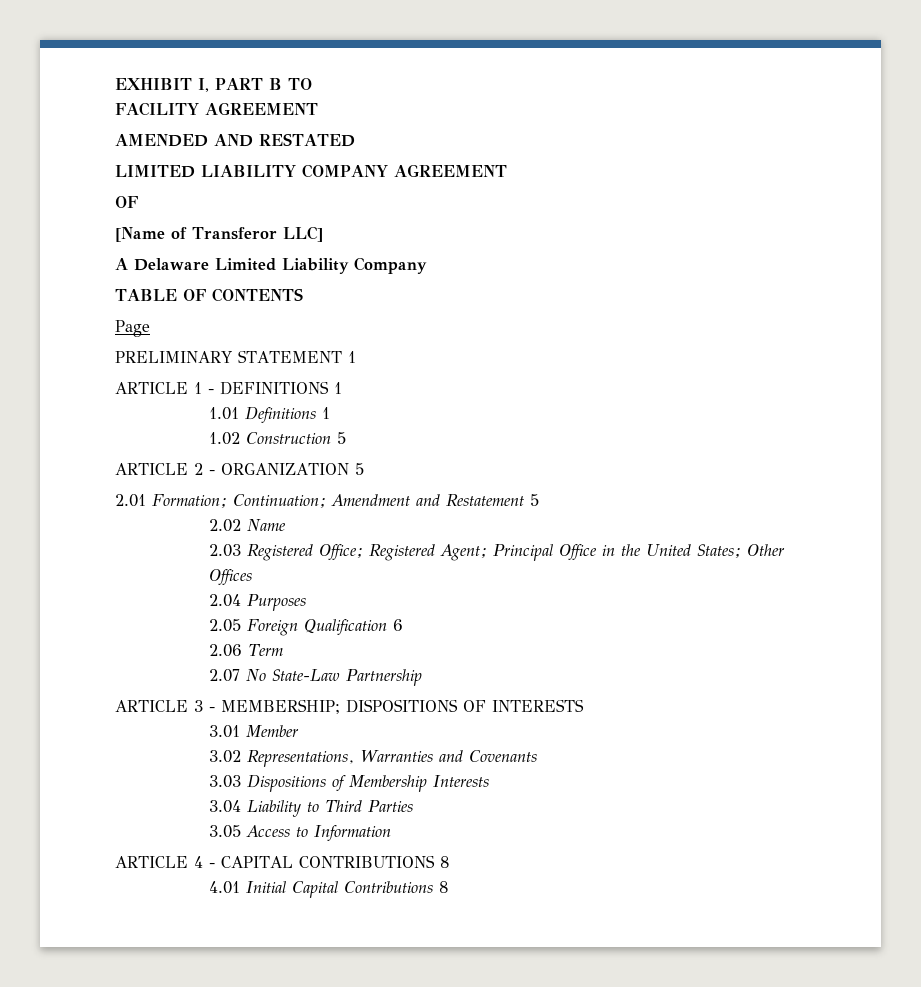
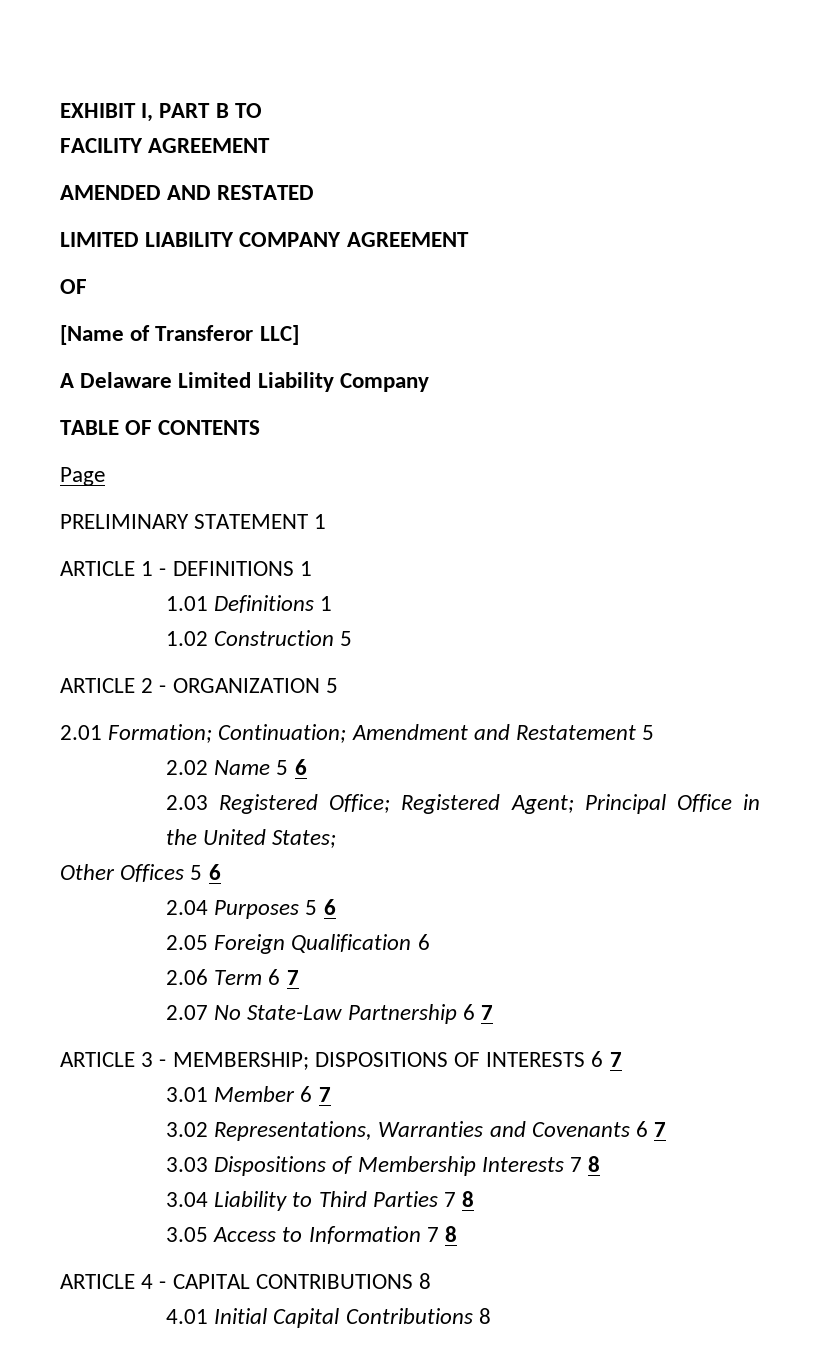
(287, 525) none -> [276,759,307,775] 5 6
(742, 551) none -> (337, 839) //
(253, 577) none -> [190,864,221,880] 5 6
(307, 602) none -> [305,899,336,915] 5 6
(284, 650) none -> [268,969,299,985] 6 7
(423, 677) none -> [462,1004,494,1020] 6 7
(584, 705) none -> [591,1051,622,1067] 6 7
(300, 731) none -> [300,1086,331,1102] 6 7
(538, 756) none -> [636,1121,667,1137] 6 7
(490, 781) none -> [570,1156,601,1172] 7 8
(414, 806) none -> [444,1191,475,1207] 7 8
(392, 833) none -> [426,1226,458,1242] 7 8

